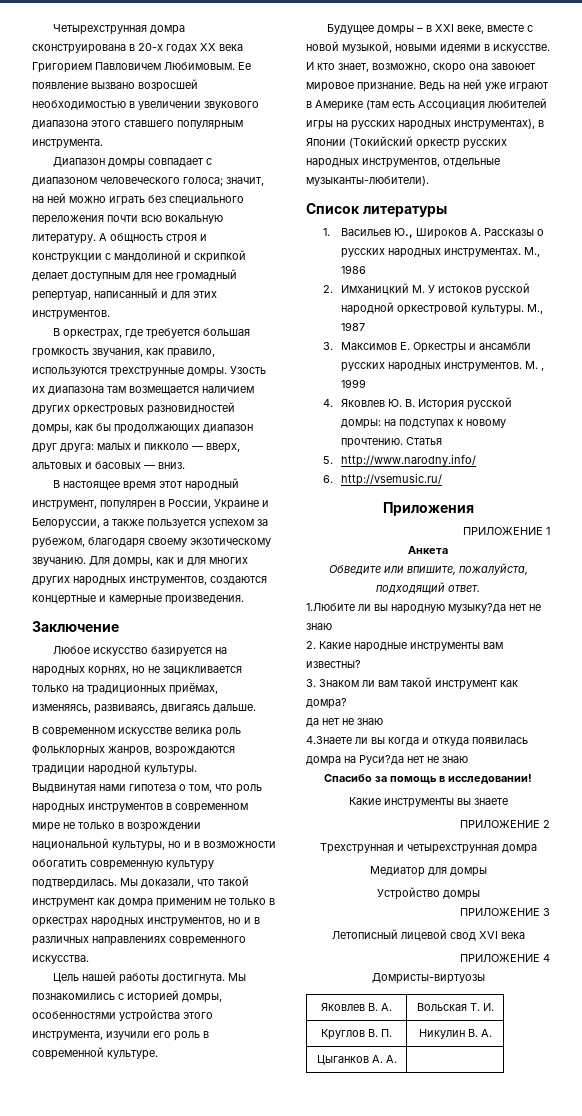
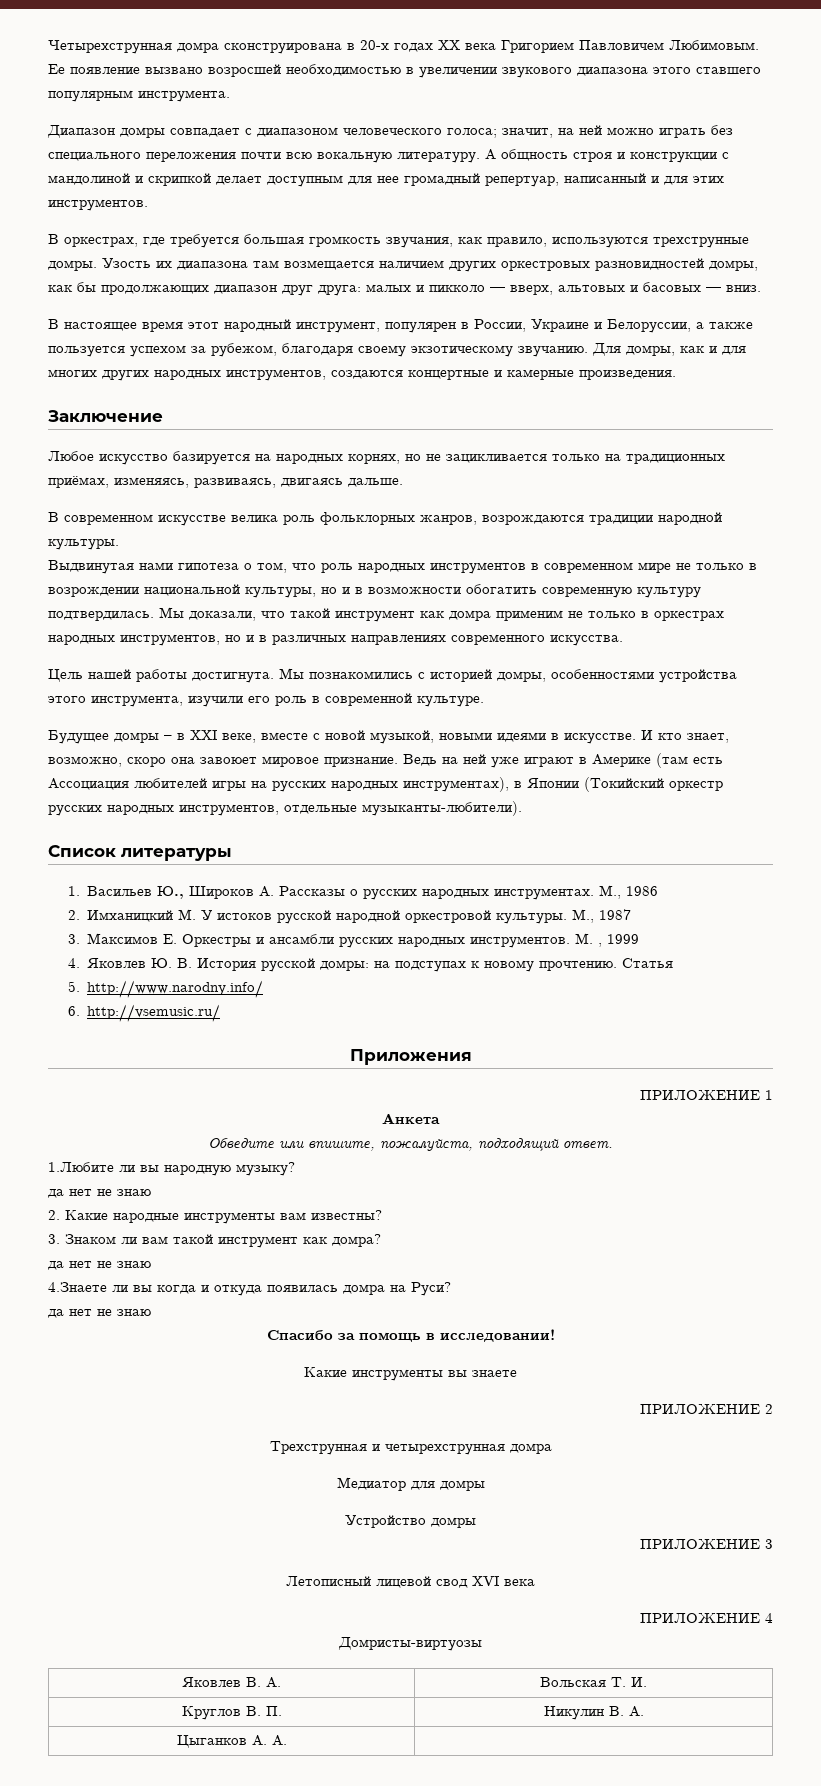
[448,603,506,613] музыку?да -> [236,1162,295,1176] [48,1189,64,1198] музыку? // да
[359,755,404,765] Руси?да -> [411,1282,451,1296] [48,1309,64,1318] Руси? // да

